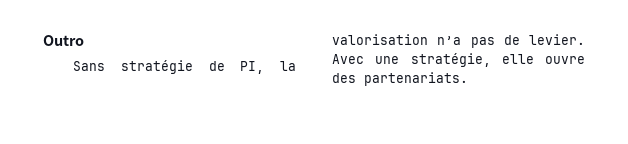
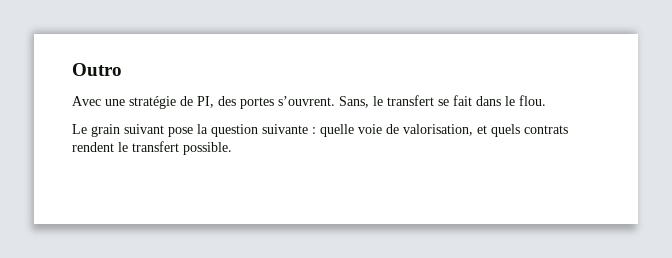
[73,61,106,71] Sans -> [72,96,125,106] Avec une
[280,61,297,71] [332,34,585,48] [332,53,585,67] [332,72,468,86] la valorisation n’a pas de levier. Avec une stratégie, elle ouvre des partenariats. -> [218,95,546,109] [72,124,568,137] [72,141,232,155] des portes s’ouvrent. Sans, le transfert se fait dans le flou. // Le grain suivant pose la question suivante : quelle voie de valorisation, et quels contrats rendent le transfert possible.

